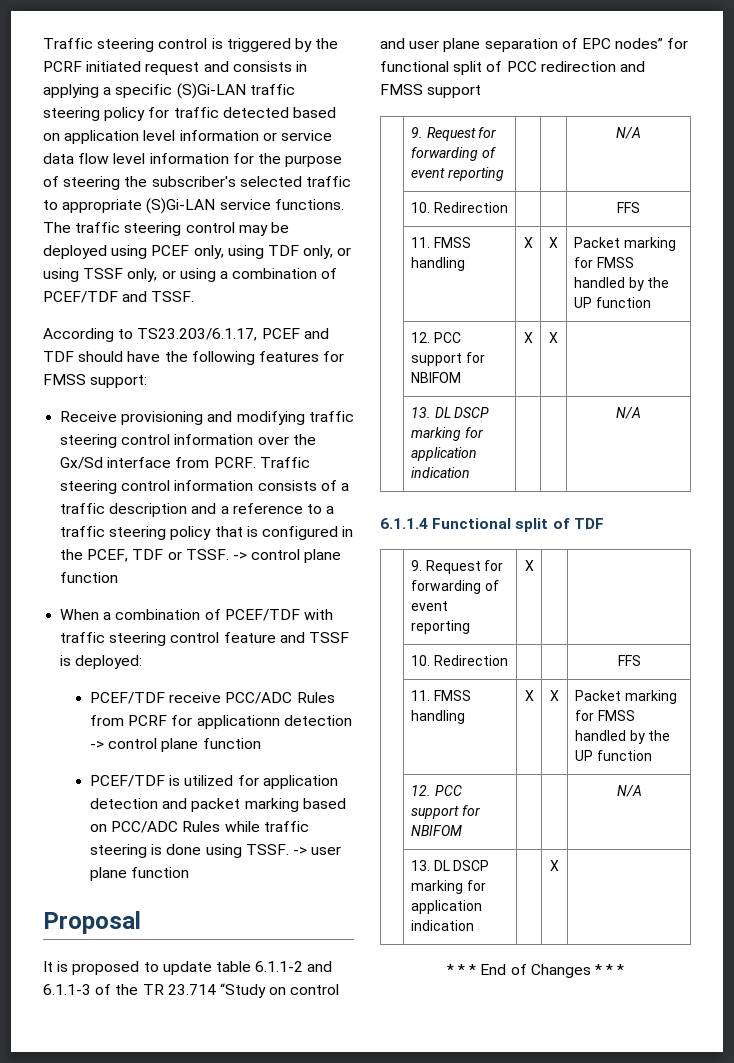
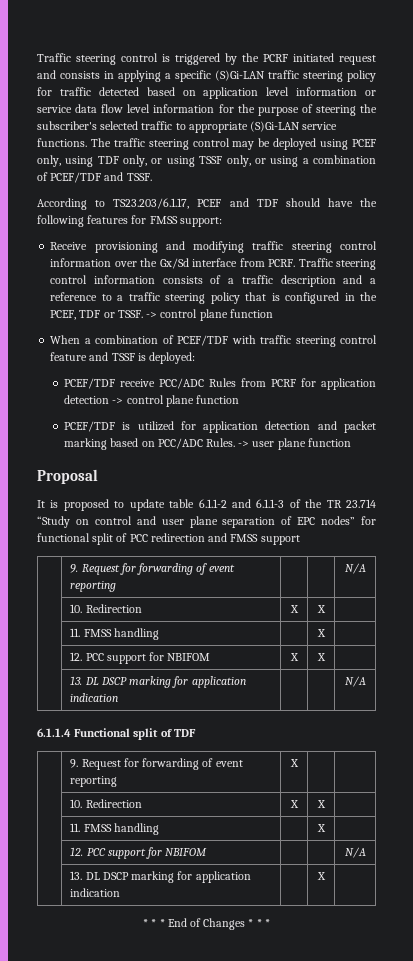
[196,715,280,729] applicationn -> [321,378,376,390] application
[182,821,309,832] [90,844,289,858] Rules while traffic steering is done using TSSF. -> [205,438,235,447] Rules.
[617,202,640,213] [410,237,471,248] [410,257,465,271] [523,237,533,248] [549,237,558,248] [573,237,676,251] [573,257,634,268] [573,277,670,291] [573,297,651,308] | | FFS // | 11. FMSS handling | X | X | Packet marking for FMSS handled by the UP function -> [289,605,299,613] [316,605,326,613] [70,628,159,640] [316,629,326,637] X | X | // | 11. FMSS handling | | X |
[617,655,641,666] [410,690,471,701] [410,710,465,724] [524,690,534,701] [550,690,559,701] [574,690,677,704] [574,710,635,721] [574,730,671,744] [574,750,652,761] | | FFS // | 11. FMSS handling | X | X | Packet marking for FMSS handled by the UP function -> [289,800,299,808] [316,800,326,808] [70,823,159,835] [316,824,326,832] X | X | // | 11. FMSS handling | | X |

